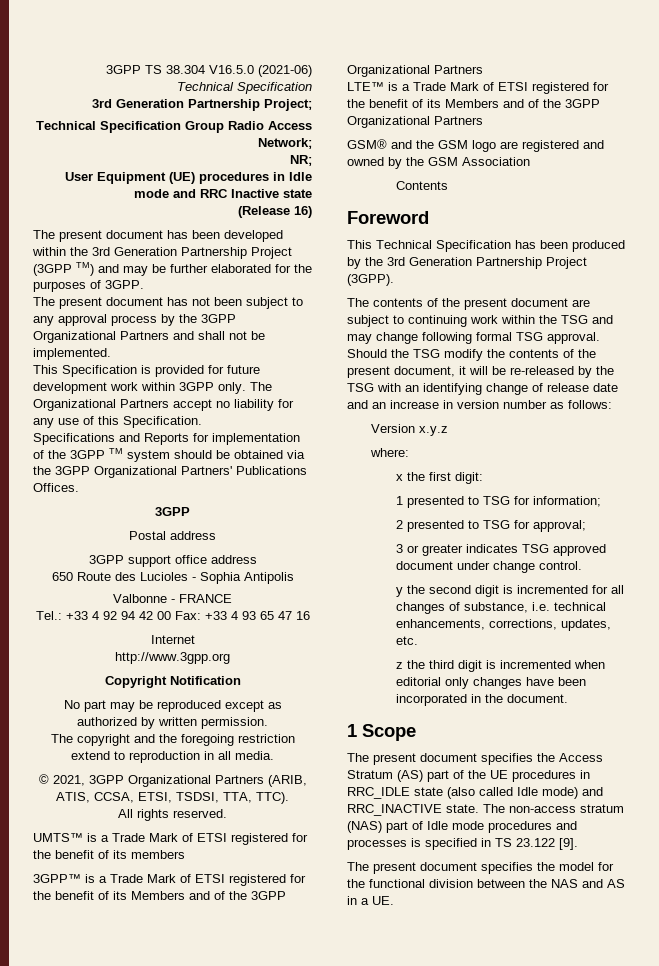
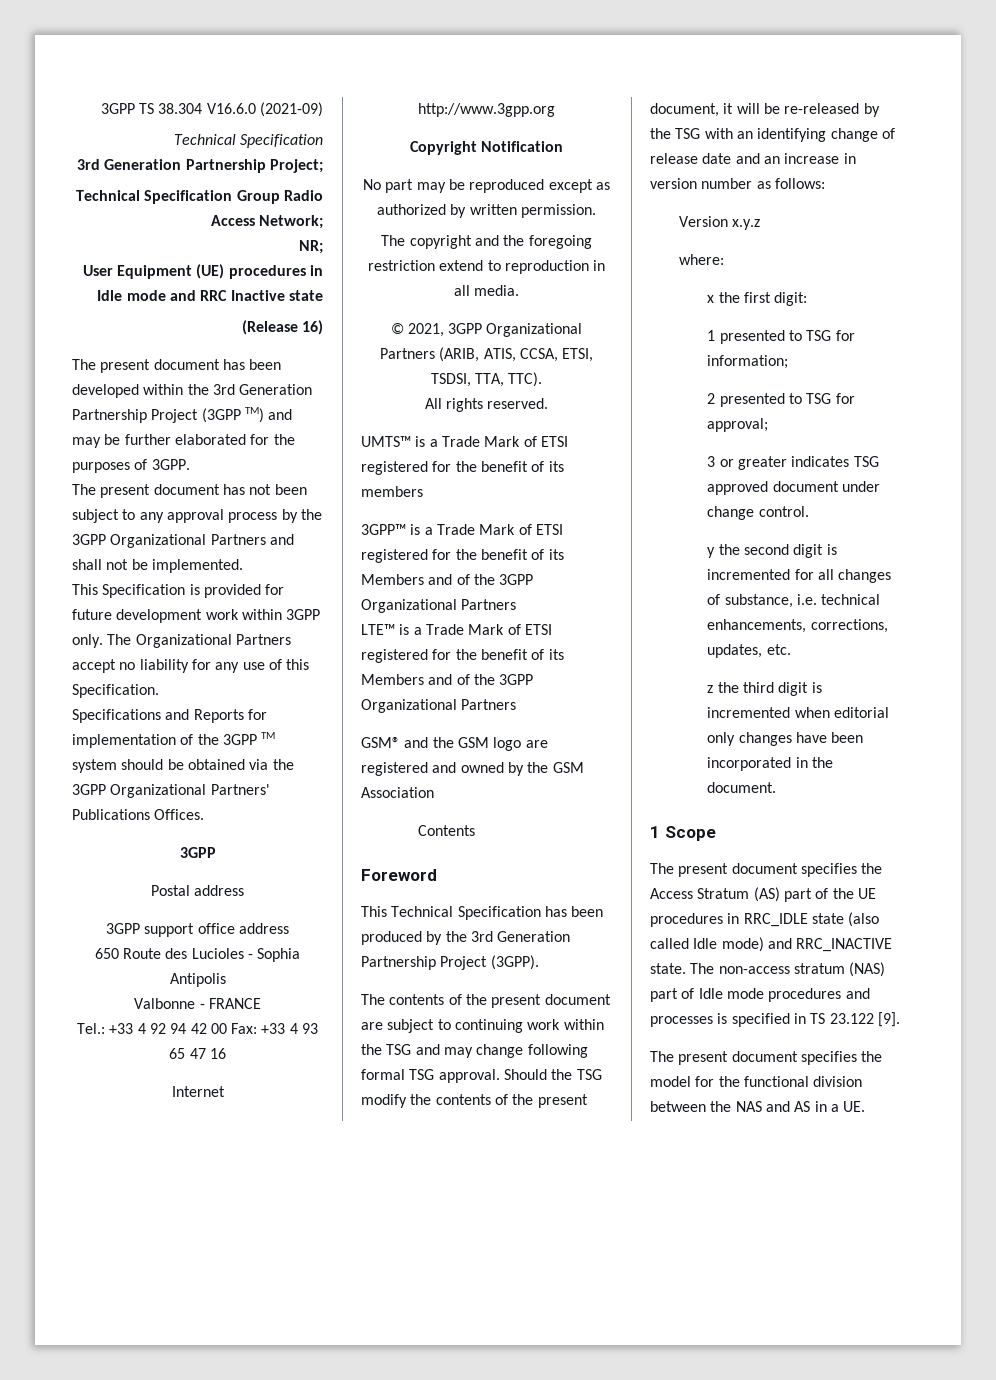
[209,65,312,77] V16.5.0 (2021-06) -> [206,102,323,117] V16.6.0 (2021-09)

